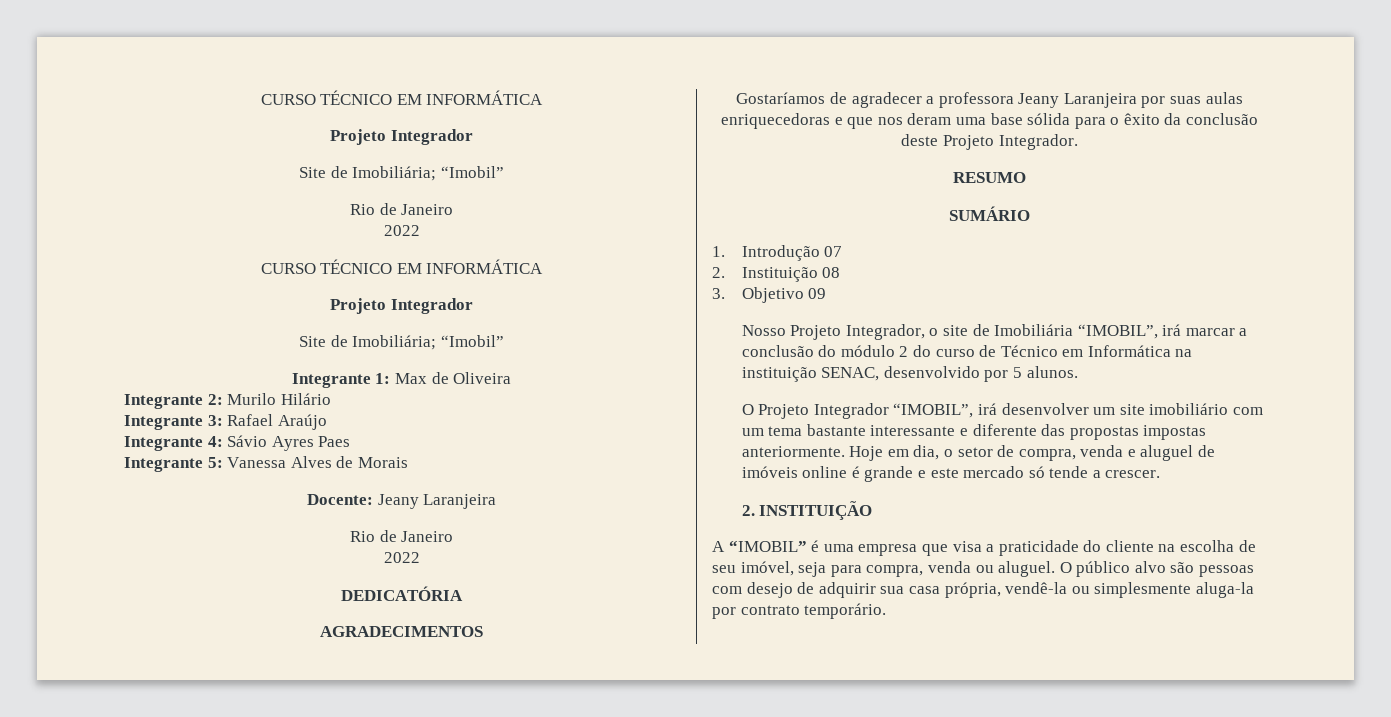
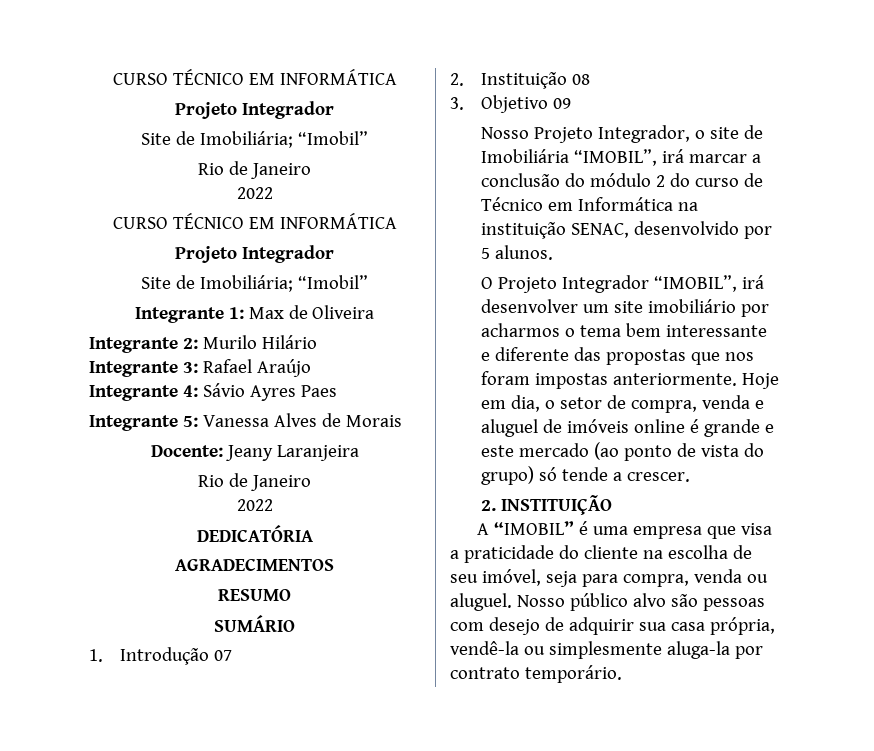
[736,92,1243,108] [720,113,1259,129] [901,134,1078,150] // Gostaríamos de agradecer a professora Jeany Laranjeira por suas aulas enriquecedoras e que nos deram uma base sólida para o êxito da conclusão deste Projeto Integrador. -> (334, 564) none
[1232,407,1263,415] [741,424,866,436] com um tema bastante -> [741,304,770,317] [481,323,662,337] por acharmos o tema bem
(1139, 433) none -> [691,352,755,365] [481,371,531,385] que nos foram
(1025, 472) none -> [594,442,765,461] [481,466,535,485] (ao ponto de vista do grupo)
[1059,562,1072,573] O -> [516,595,565,607] Nosso

